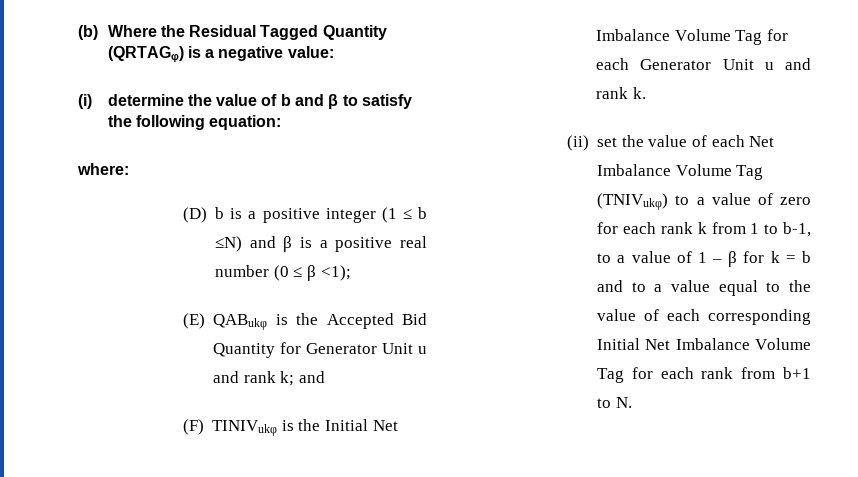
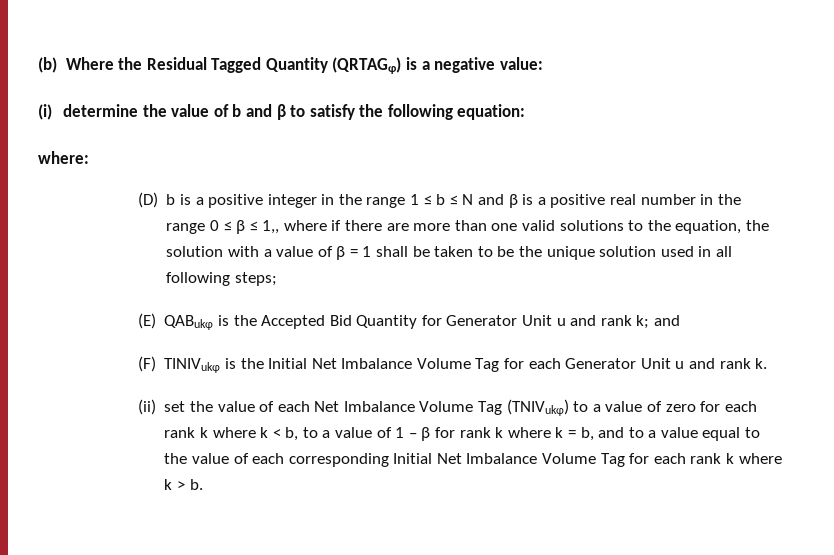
[381,207,427,223] [215,236,243,252] (1 ≤ b ≤N) -> [321,194,474,208] in the range 1 ≤ b ≤ N
[273,265,351,281] (0 ≤ β <1); -> [700,194,741,205] [166,220,769,234] [166,246,732,260] [166,272,277,286] in the range 0 ≤ β ≤ 1,, where if there are more than one valid solutions to the equation, the solution with a value of β = 1 shall be taken to be the unique solution used in all following steps;
[711,222,811,237] from 1 to b-1, -> [212,427,299,441] where k < b,
(765, 257) none -> [459,427,551,438] rank k where
[802,251,811,263] b -> [580,427,594,441] b,
[741,367,811,379] [597,397,632,408] from b+1 to N. -> [726,453,782,464] [164,479,203,490] k where k > b.

